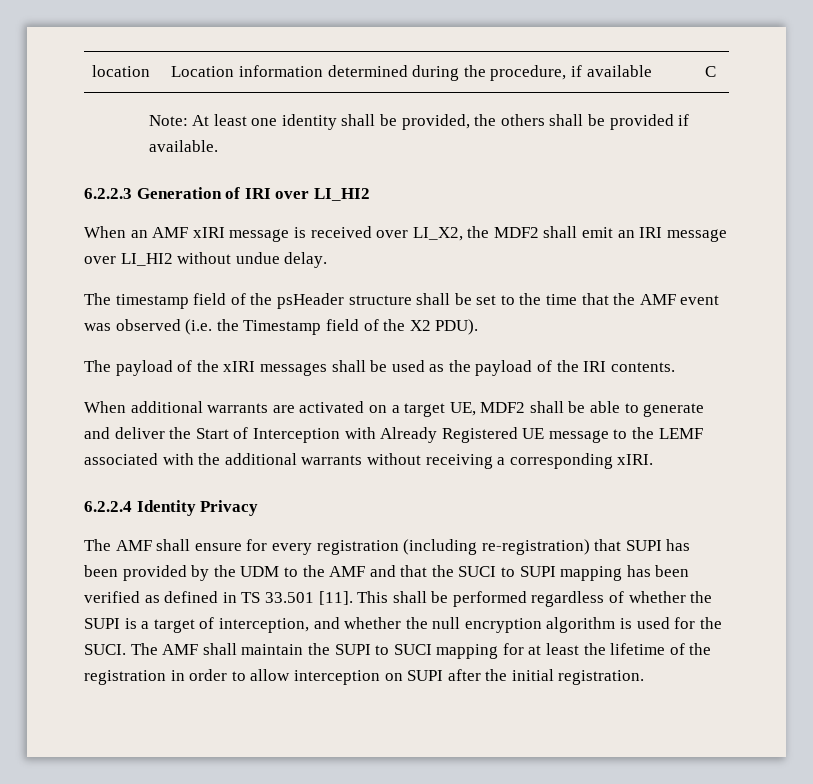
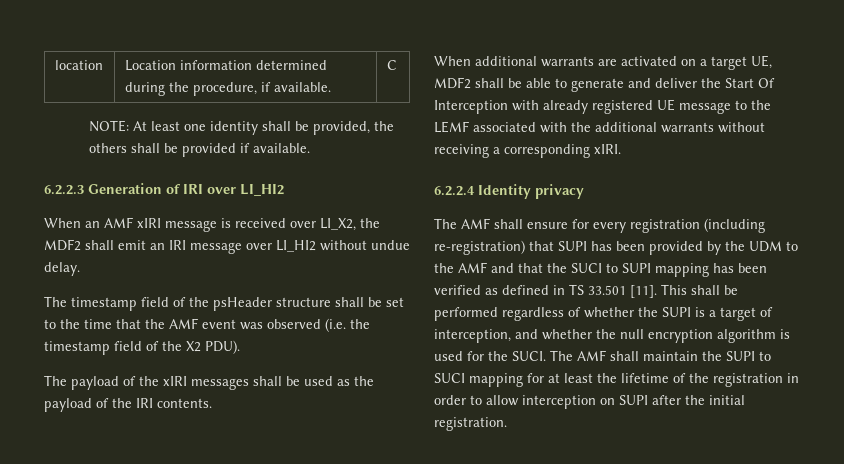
[586,65,652,77] available -> [273,82,331,92] available.
[148,115,188,126] Note: -> [89,120,130,132] NOTE:
[243,320,322,335] Timestamp -> [44,341,110,355] timestamp
[233,427,249,439] of -> [758,78,775,88] Of
[380,427,518,443] Already Registered -> [543,100,653,114] already registered
[200,500,259,516] Privacy -> [535,184,584,199] privacy

